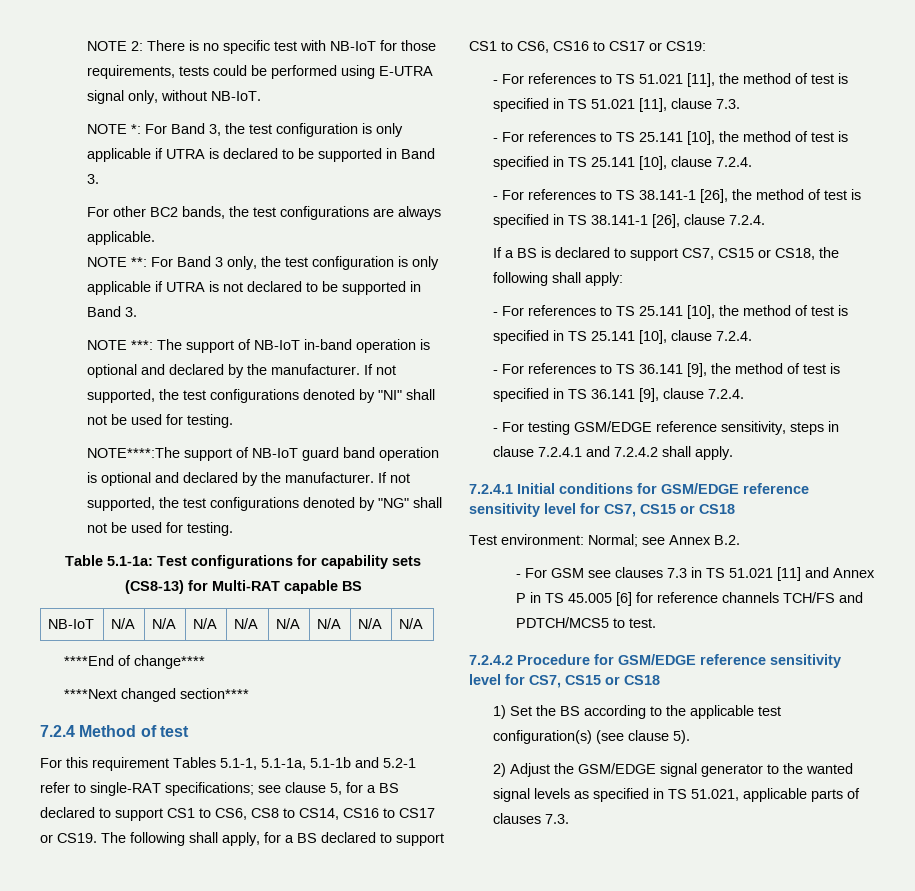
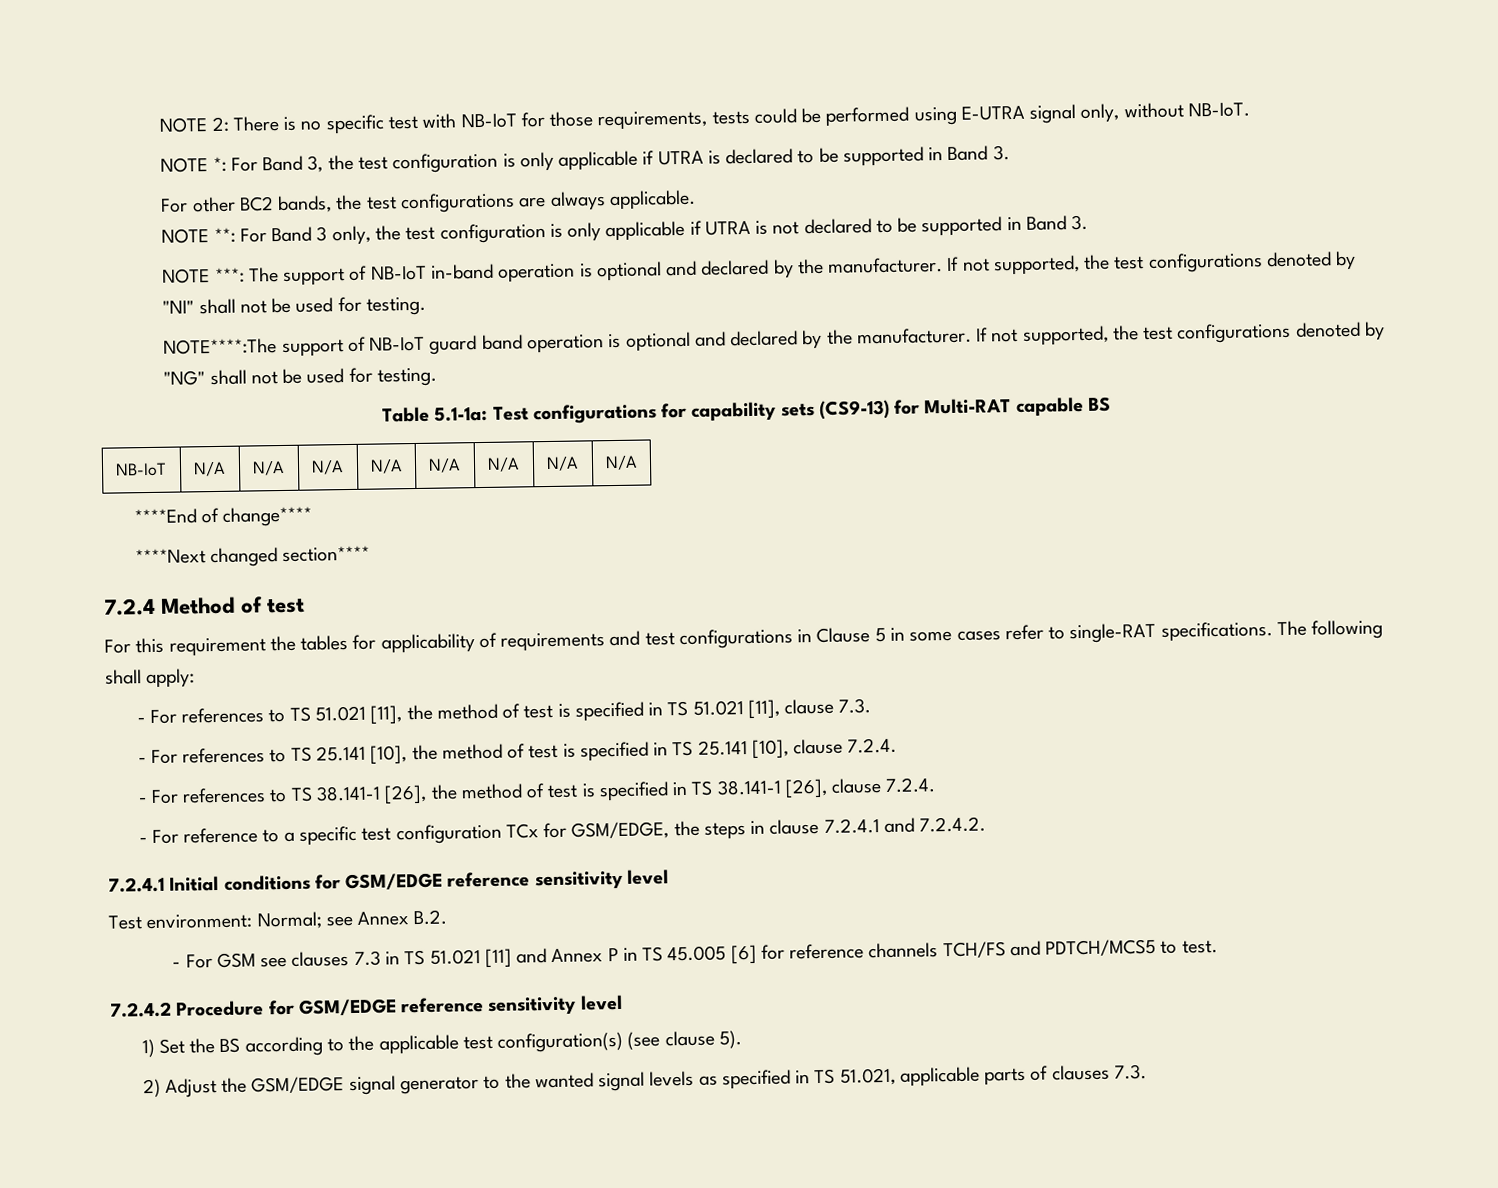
[124,580,184,594] (CS8-13) -> [818,399,890,420] (CS9-13)
[173,757,416,770] [40,782,399,796] [40,807,435,821] [40,832,444,846] [469,41,706,53] Tables 5.1-1, 5.1-1a, 5.1-1b and 5.2-1 refer to single-RAT specifications; see clause 5, for a BS declared to support CS1 to CS6, CS8 to CS14, CS16 to CS17 or CS19. The following shall apply, for a BS declared to support CS1 to CS6, CS16 to CS17 or CS19: -> [269,619,1384,654] [105,668,196,689] the tables for applicability of requirements and test configurations in Clause 5 in some cases refer to single-RAT specifications. The following shall apply:
[492,247,839,261] [492,272,623,286] [492,305,848,319] [492,330,752,344] [492,363,840,377] [492,388,744,402] [492,421,786,435] If a BS is declared to support CS7, CS15 or CS18, the following shall apply: // - For references to TS 25.141 [10], the method of test is specified in TS 25.141 [10], clause 7.2.4. // - For references to TS 36.141 [9], the method of test is specified in TS 36.141 [9], clause 7.2.4. // - For testing GSM/EDGE reference sensitivity, -> [138,820,700,846] - For reference to a specific test configuration TCx for GSM/EDGE, the
[613,446,733,460] 7.2.4.2 shall apply. -> [919,816,987,833] 7.2.4.2.
[580,503,735,517] for CS7, CS15 or CS18 -> (669, 877) none
[505,674,660,688] for CS7, CS15 or CS18 -> (623, 1002) none

